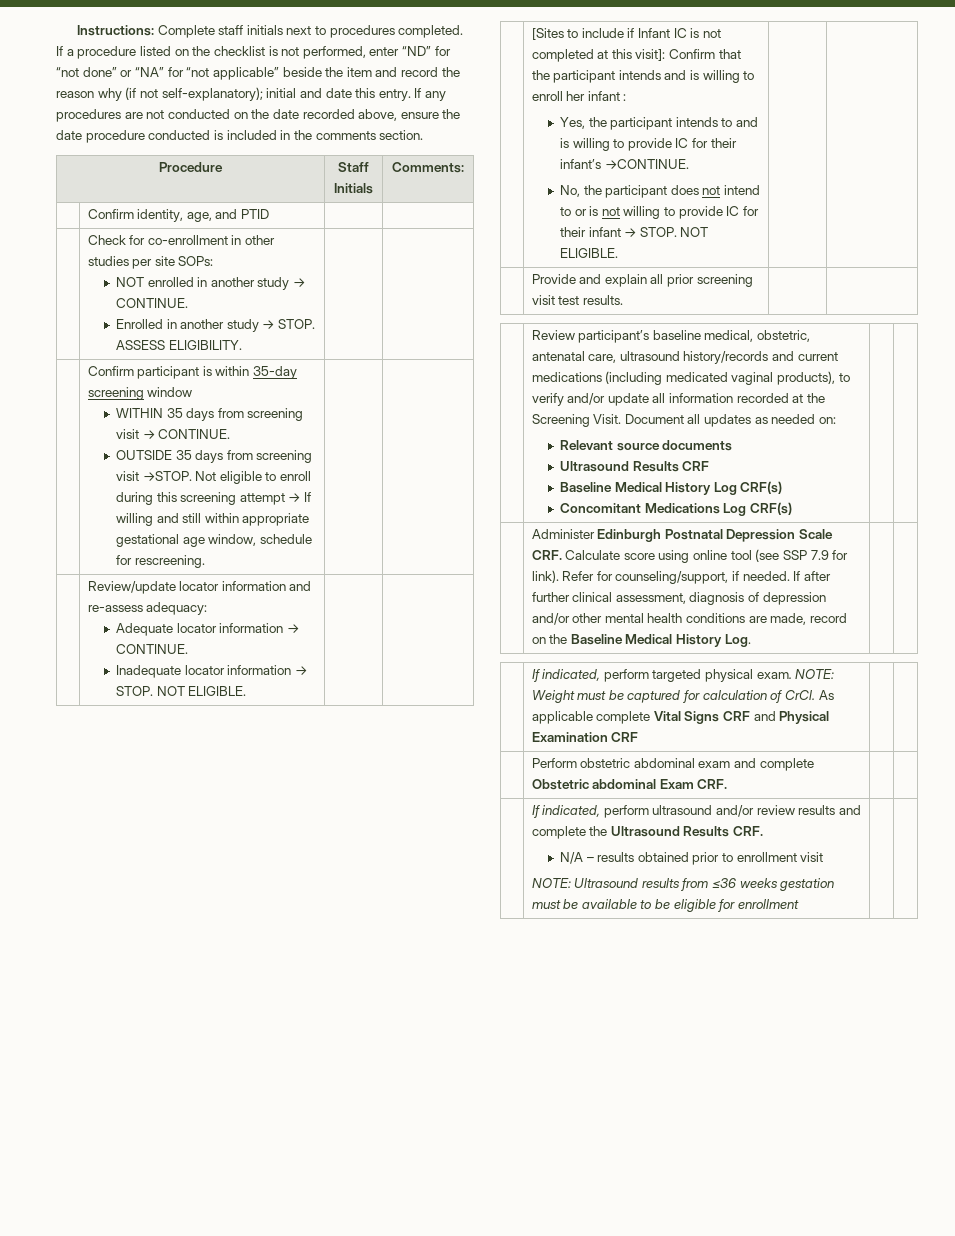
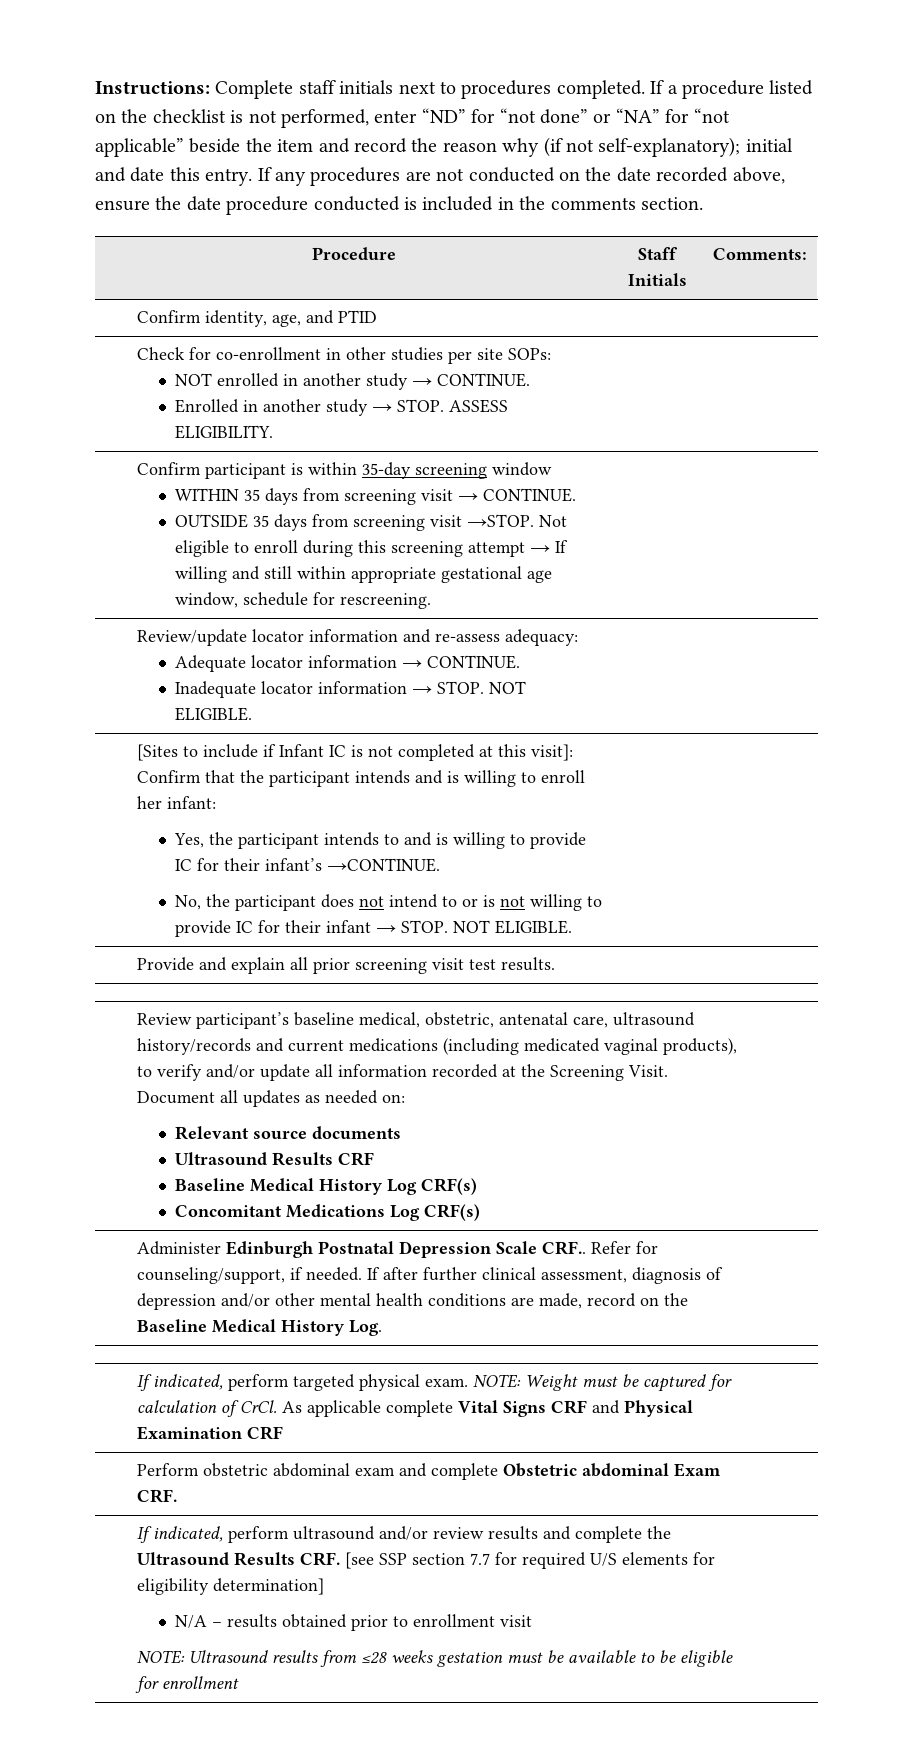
[587,91,627,101] infant : -> [166,796,216,809] infant:
[531,549,849,563] [531,570,559,583] CRF. Calculate score using online tool (see SSP 7.9 for link). -> [541,1241,586,1255] CRF..
(764, 831) none -> [344,1552,715,1569] [136,1578,324,1595] [see SSP section 7.7 for required U/S elements for eligibility determination]
[712,878,737,888] ≤36 -> [360,1652,387,1664] ≤28

